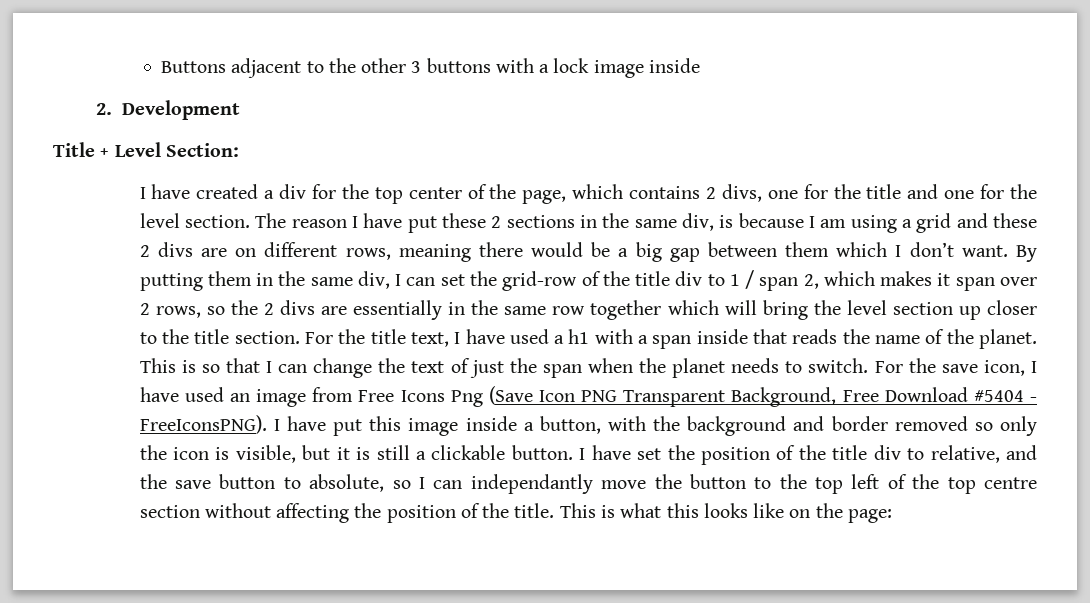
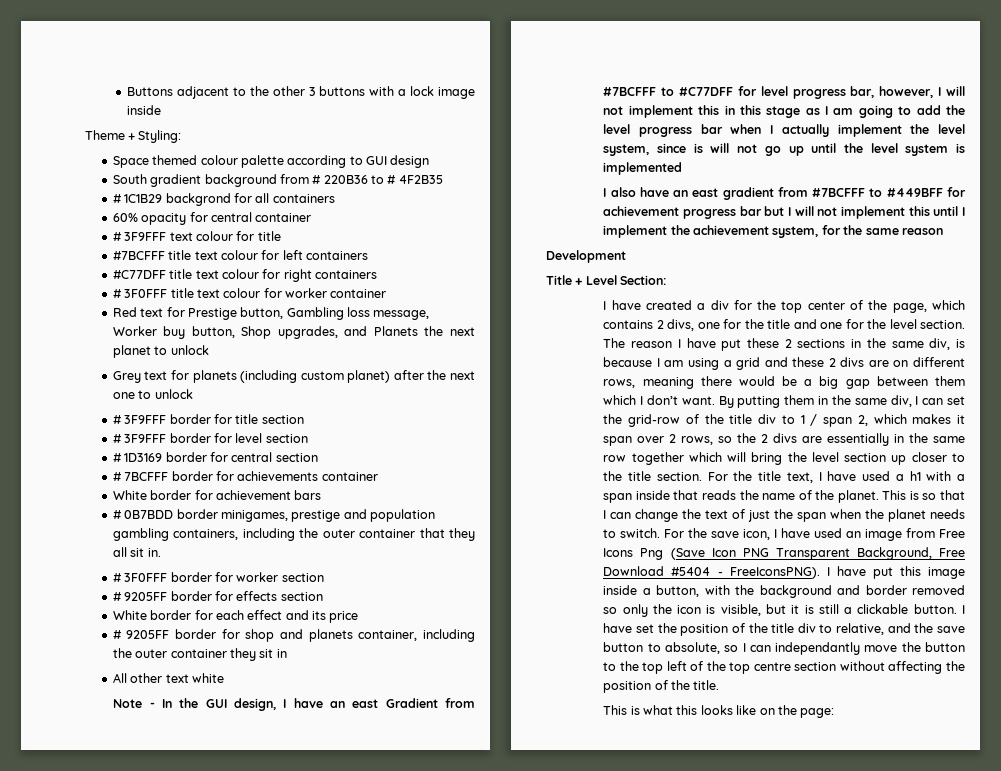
[96,103,113,115] 2. -> [84,130,182,143] [112,155,430,168] [112,174,443,187] [112,193,335,206] [112,212,312,225] [112,231,281,241] [112,250,369,260] [112,269,378,282] [112,288,387,298] [112,307,430,320] [112,326,475,339] [112,345,209,358] [112,370,475,383] [112,389,193,399] [112,414,304,424] [112,433,308,443] [112,452,318,462] [112,471,378,481] [112,490,322,500] [112,509,436,522] [112,528,475,541] [112,547,161,557] [112,572,324,582] [112,591,323,601] [112,610,359,623] [112,629,475,642] [112,648,287,661] [112,673,224,683] [113,698,475,711] [603,86,966,99] [603,105,966,118] [603,124,965,137] [603,143,965,156] [603,162,683,175] [603,187,966,200] [603,206,966,219] [603,225,943,238] Theme + Styling: // Space themed colour palette according to GUI design // South gradient background from # 220B36 to # 4F2B35 // # 1C1B29 backgrond for all containers // 60% opacity for central container // # 3F9FFF text colour for title // #7BCFFF title text colour for left containers // #C77DFF title text colour for right containers // # 3F0FFF title text colour for worker container // Red text for Prestige button, Gambling loss message, Worker buy button, Shop upgrades, and Planets the next planet to unlock // Grey text for planets (including custom planet) after the next one to unlock // # 3F9FFF border for title section // # 3F9FFF border for level section // # 1D3169 border for central section // # 7BCFFF border for achievements container // White border for achievement bars // # 0B7BDD border minigames, prestige and population gambling containers, including the outer container that they all sit in. // # 3F0FFF border for worker section // # 9205FF border for effects section // White border for each effect and its price // # 9205FF border for shop and planets container, including the outer container they sit in // All other text white // Note - In the GUI design, I have an east Gradient from #7BCFFF to #C77DFF for level progress bar, however, I will not implement this in this stage as I am going to add the level progress bar when I actually implement the level system, since is will not go up until the level system is implemented // I also have an east gradient from #7BCFFF to #449BFF for achievement progress bar but I will not implement this until I implement the achievement system, for the same reason //
(555, 510) none -> (720, 685) //

